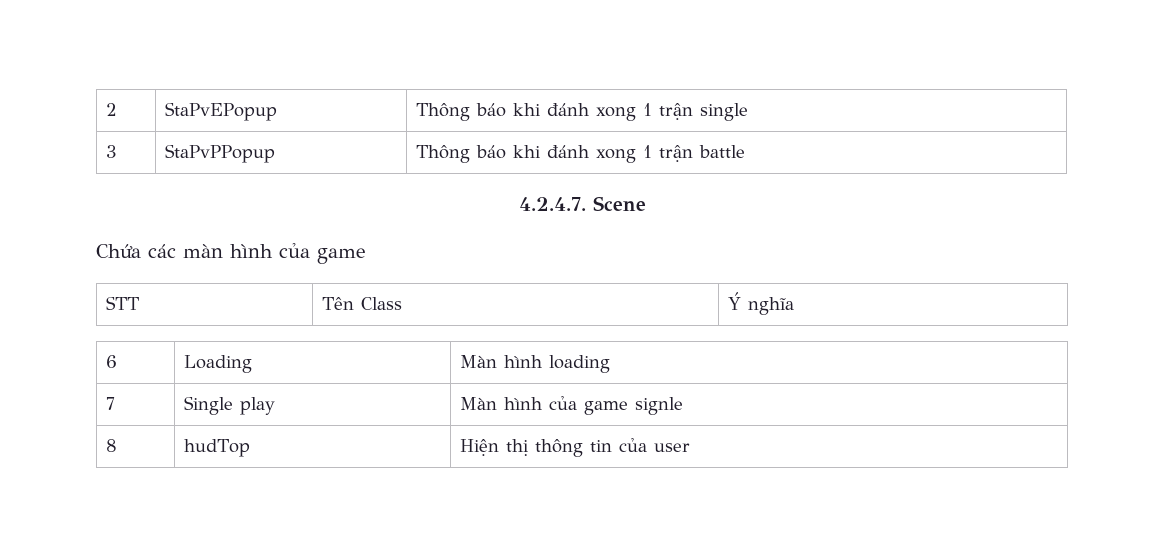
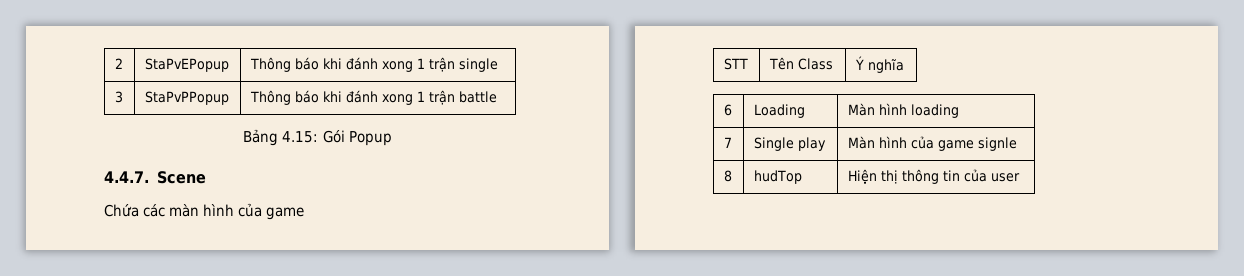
[518,197,586,211] 4.2.4.7. -> [243,129,392,146] [104,171,149,183] Bảng 4.15: Gói Popup // 4.4.7.

